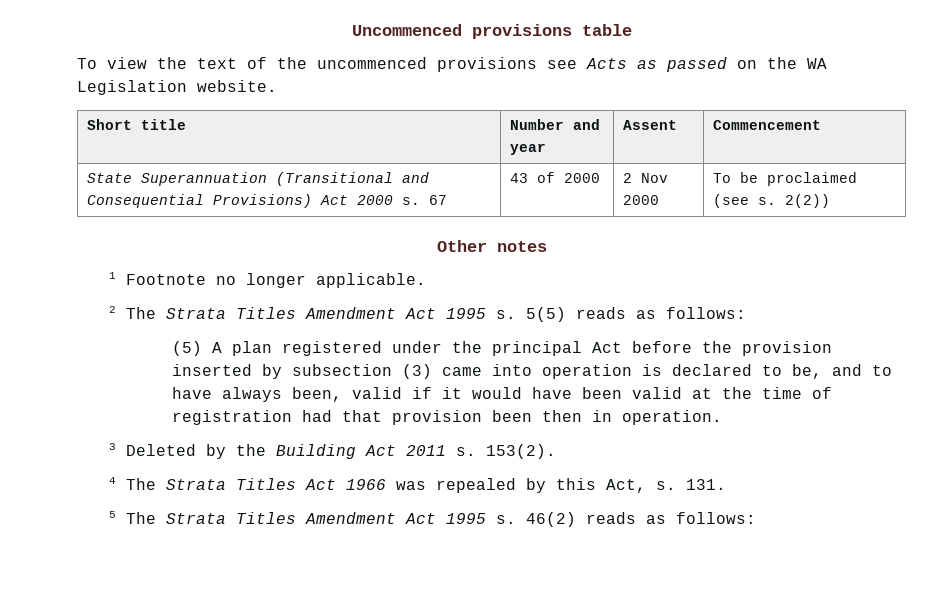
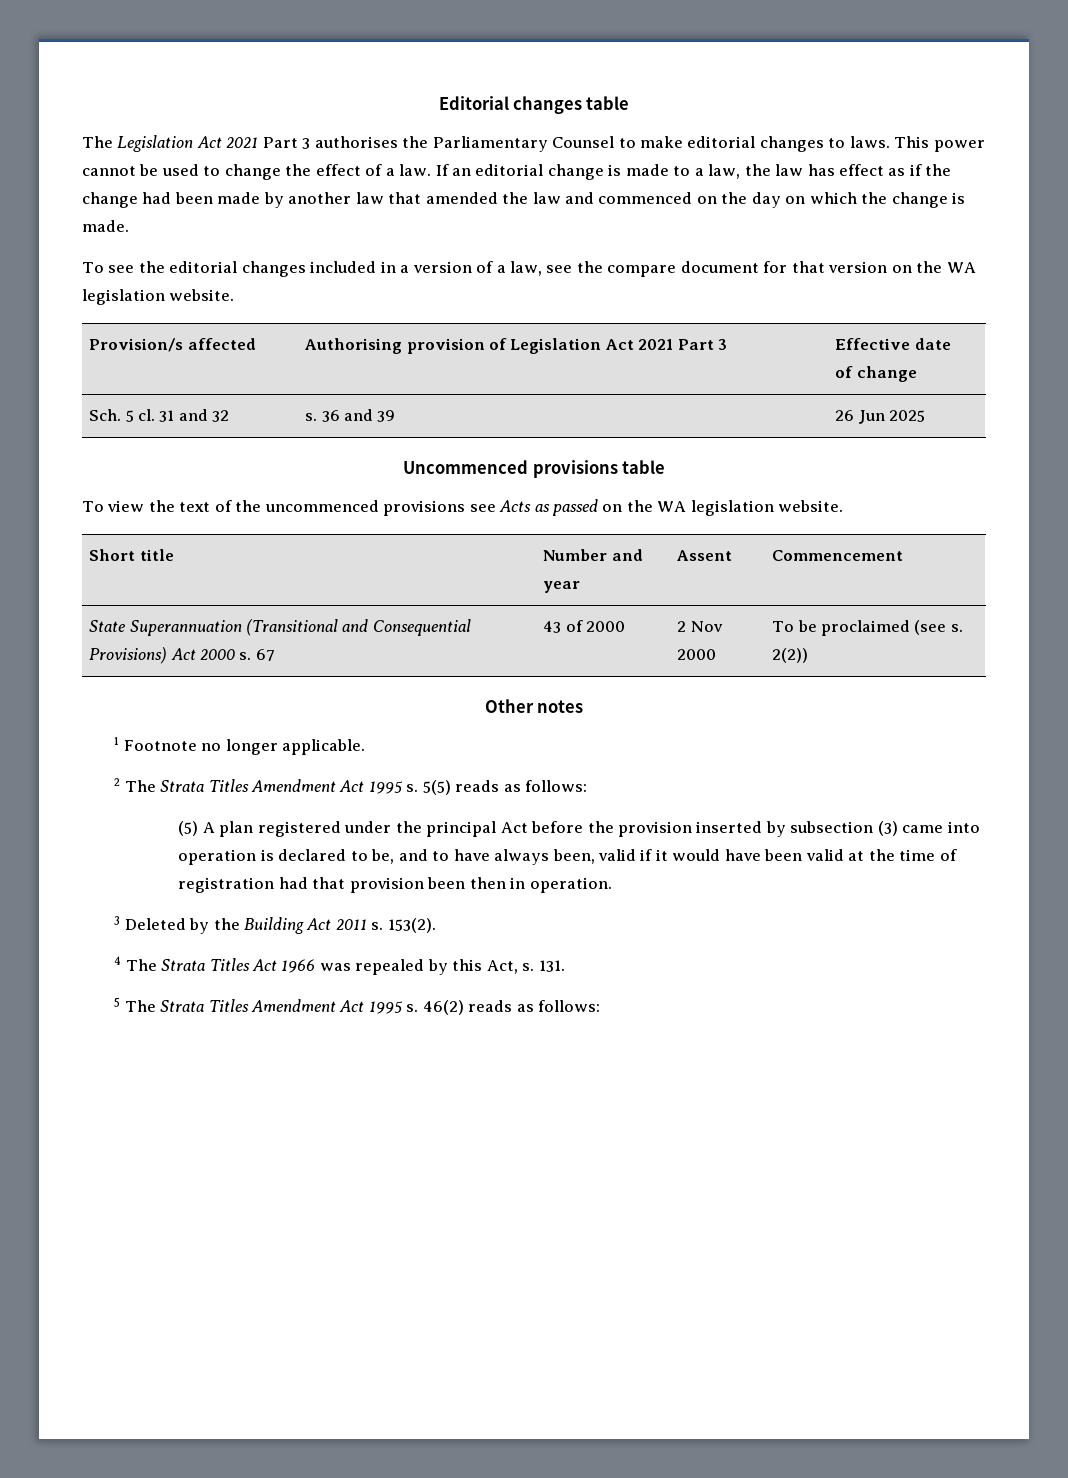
(351, 30) none -> [438,96,630,114] [82,135,985,152] [82,164,952,180] [82,192,966,208] [82,220,129,232] [82,261,976,277] [82,289,235,305] [89,338,256,352] [305,338,728,354] [835,338,951,350] [835,366,917,382] [89,409,230,422] [305,409,396,422] [835,410,925,424] Editorial changes table // The Legislation Act 2021 Part 3 authorises the Parliamentary Counsel to make editorial changes to laws. This power cannot be used to change the effect of a law. If an editorial change is made to a law, the law has effect as if the change had been made by another law that amended the law and commenced on the day on which the change is made. // To see the editorial changes included in a version of a law, see the compare document for that version on the WA legislation website. // Provision/s affected | Authorising provision of Legislation Act 2021 Part 3 | Effective date // of change // Sch. 5 cl. 31 and 32 | s. 36 and 39 | 26 Jun 2025 //
[77,80,187,95] Legislation -> [690,500,774,516] legislation

